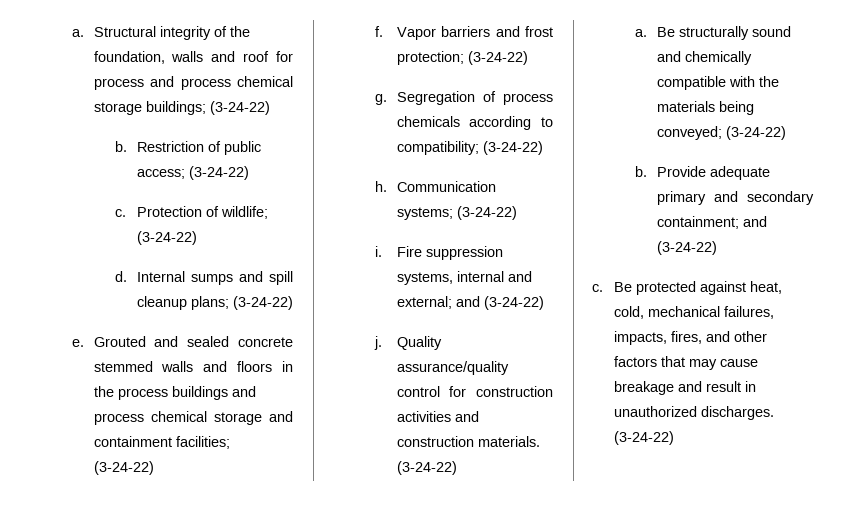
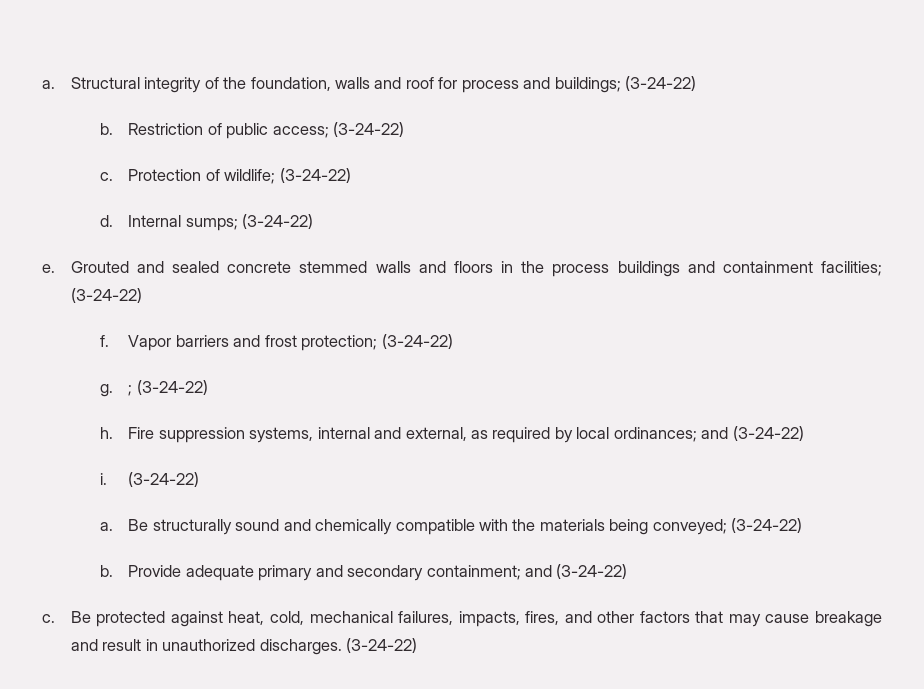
[180,76,293,90] [93,102,142,115] process chemical storage -> (551, 83) none
[190,271,293,285] [136,296,229,310] sumps and spill cleanup plans; -> [185,218,238,231] sumps;
[93,411,293,425] process chemical storage and -> (715, 267) none
[396,91,553,105] [396,116,553,130] [396,141,543,155] [375,181,496,192] [396,206,517,220] [375,246,383,257] Segregation of process chemicals according to compatibility; (3-24-22) // h. Communication systems; (3-24-22) // i. -> [128,380,208,396] [99,427,113,439] ; (3-24-22) // h.
[396,296,544,310] [374,336,442,350] [396,361,509,375] [396,386,553,397] [396,411,479,422] [396,436,540,447] external; and (3-24-22) // j. Quality assurance/quality control for construction activities and construction materials. -> [405,426,804,443] [99,473,107,485] external, as required by local ordinances; and (3-24-22) // i.

